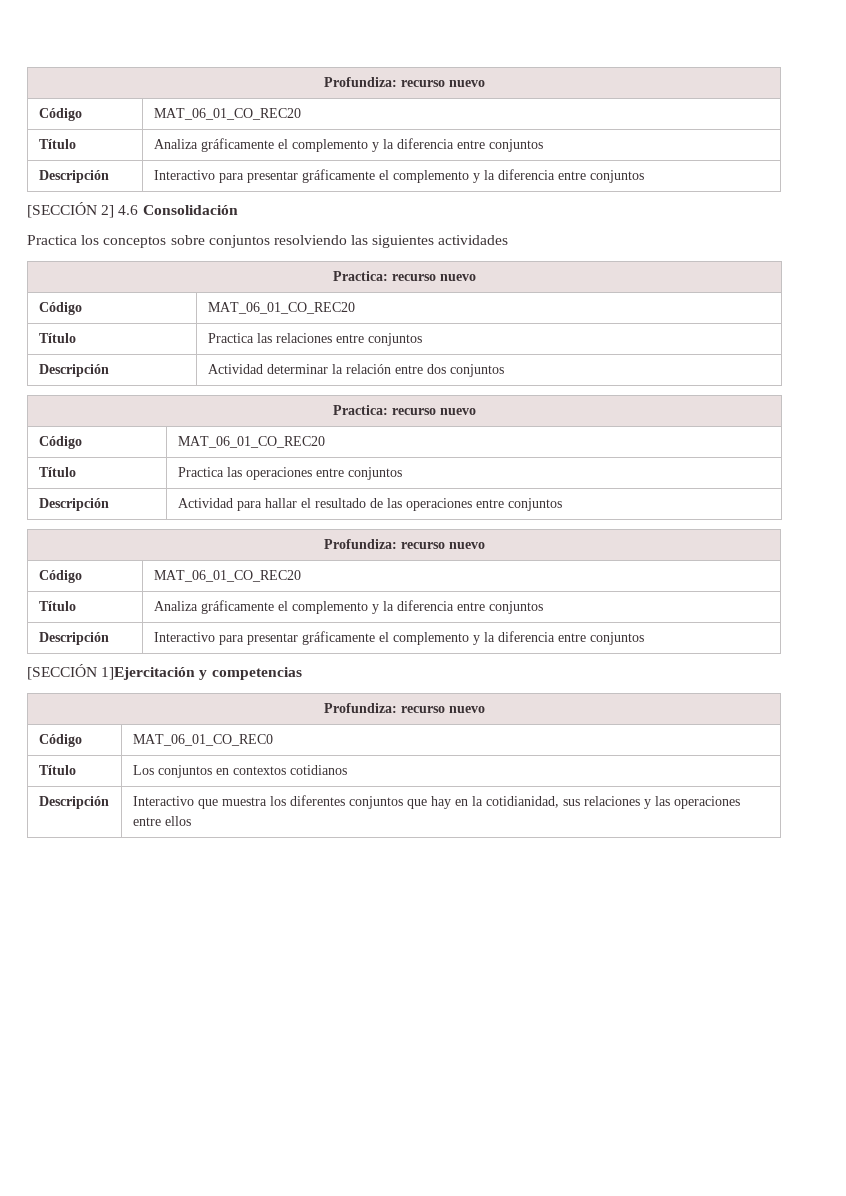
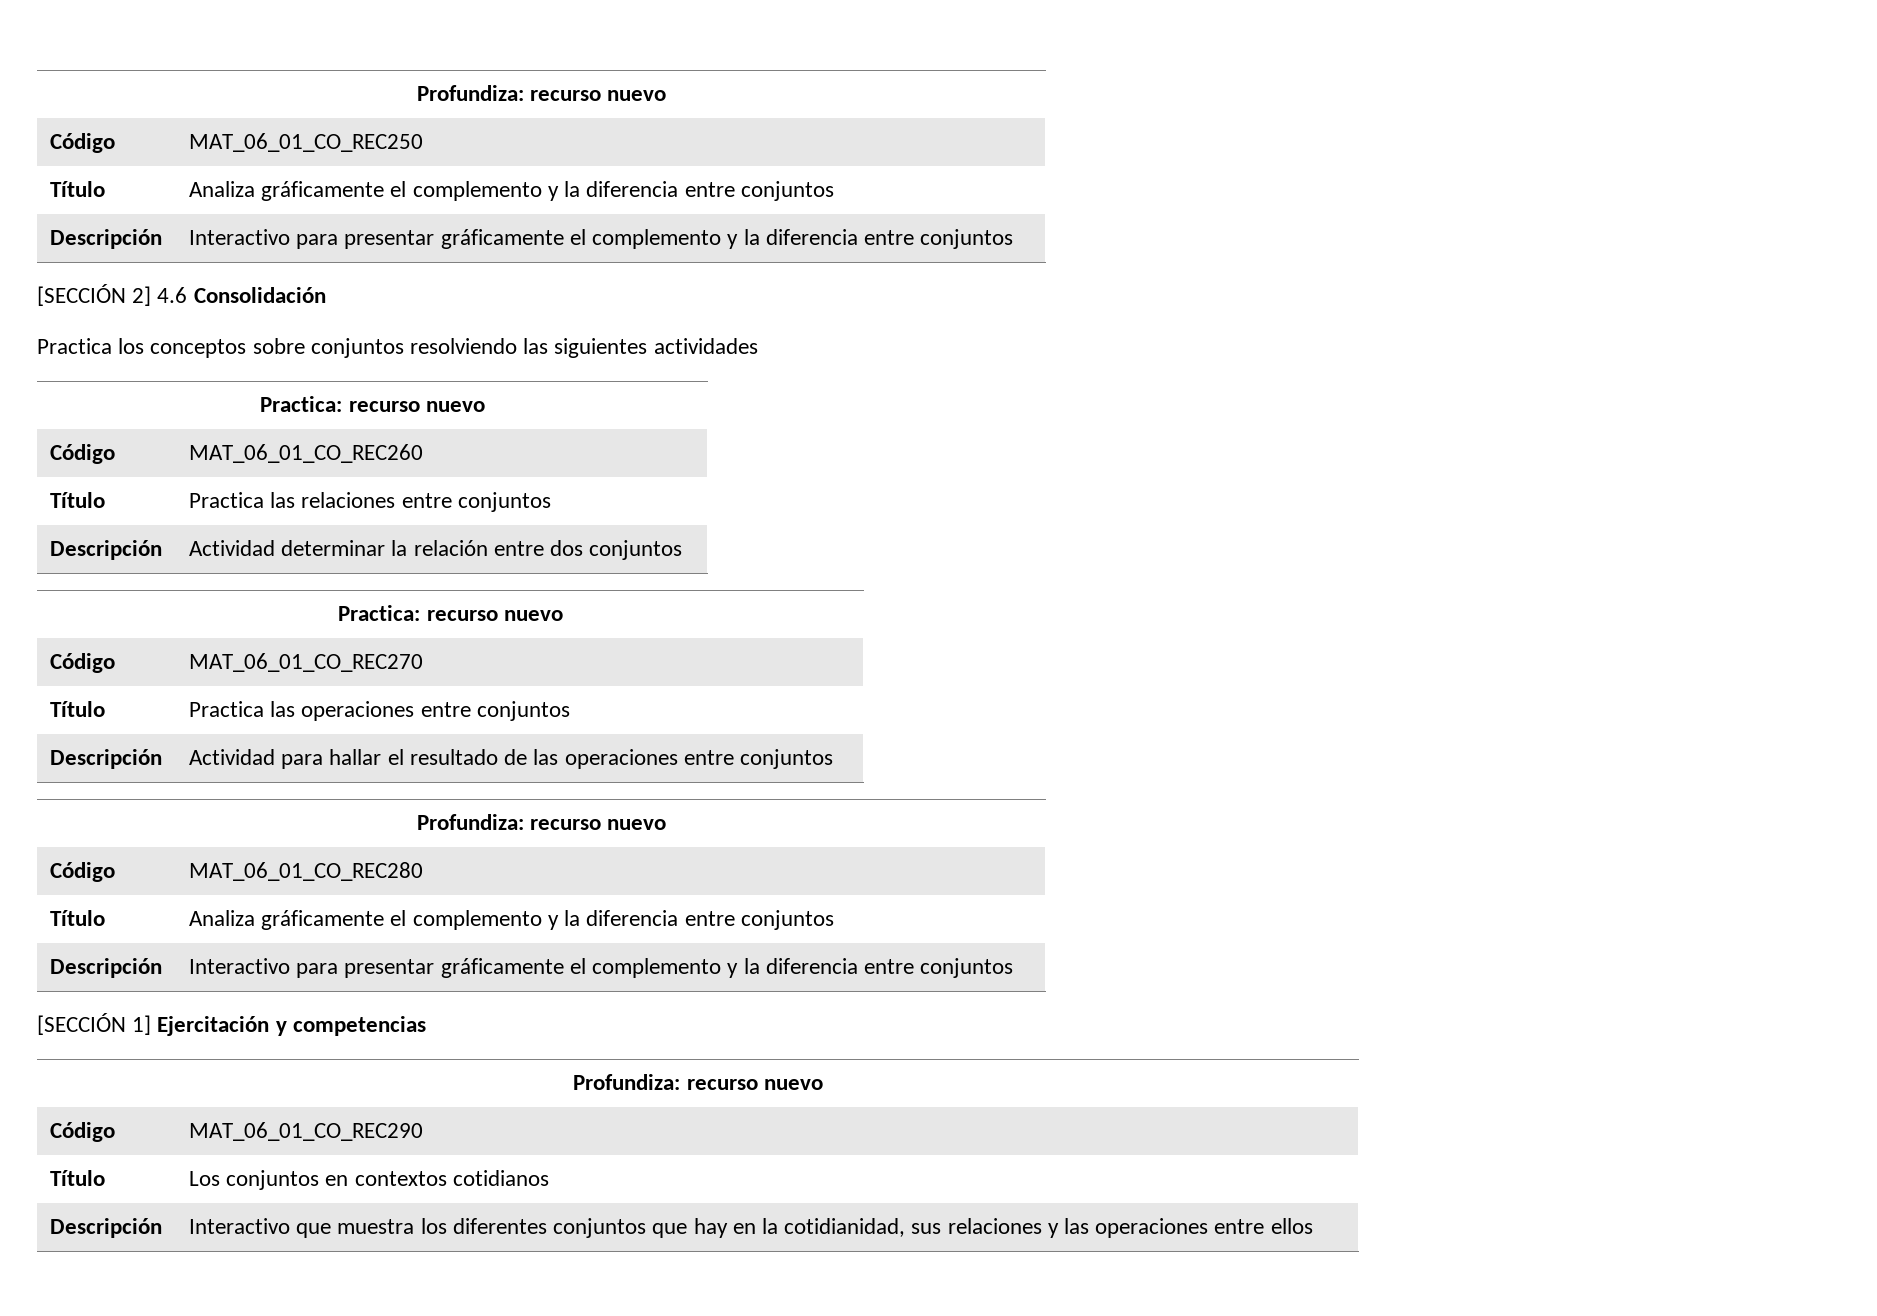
[323,77,485,87] [38,108,82,121] [153,108,301,120] Profundiza: recurso nuevo // Código | MAT_06_01_CO_REC20 -> [416,85,667,101] [50,133,116,153] [189,133,424,152] Profundiza: recurso nuevo // Código | MAT_06_01_CO_REC250
[207,302,355,314] MAT_06_01_CO_REC20 -> [189,444,424,463] MAT_06_01_CO_REC260
[177,436,325,448] MAT_06_01_CO_REC20 -> [189,653,424,672] MAT_06_01_CO_REC270
[153,570,301,582] MAT_06_01_CO_REC20 -> [189,862,424,881] MAT_06_01_CO_REC280
[101,667,196,680] 1]Ejercitación -> [132,1015,270,1036] 1] Ejercitación
[132,734,273,746] MAT_06_01_CO_REC0 -> [189,1122,424,1141] MAT_06_01_CO_REC290

